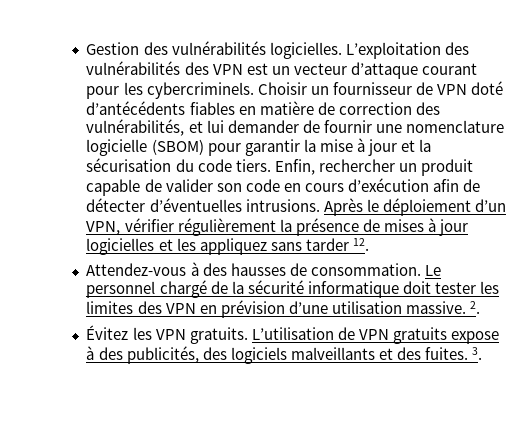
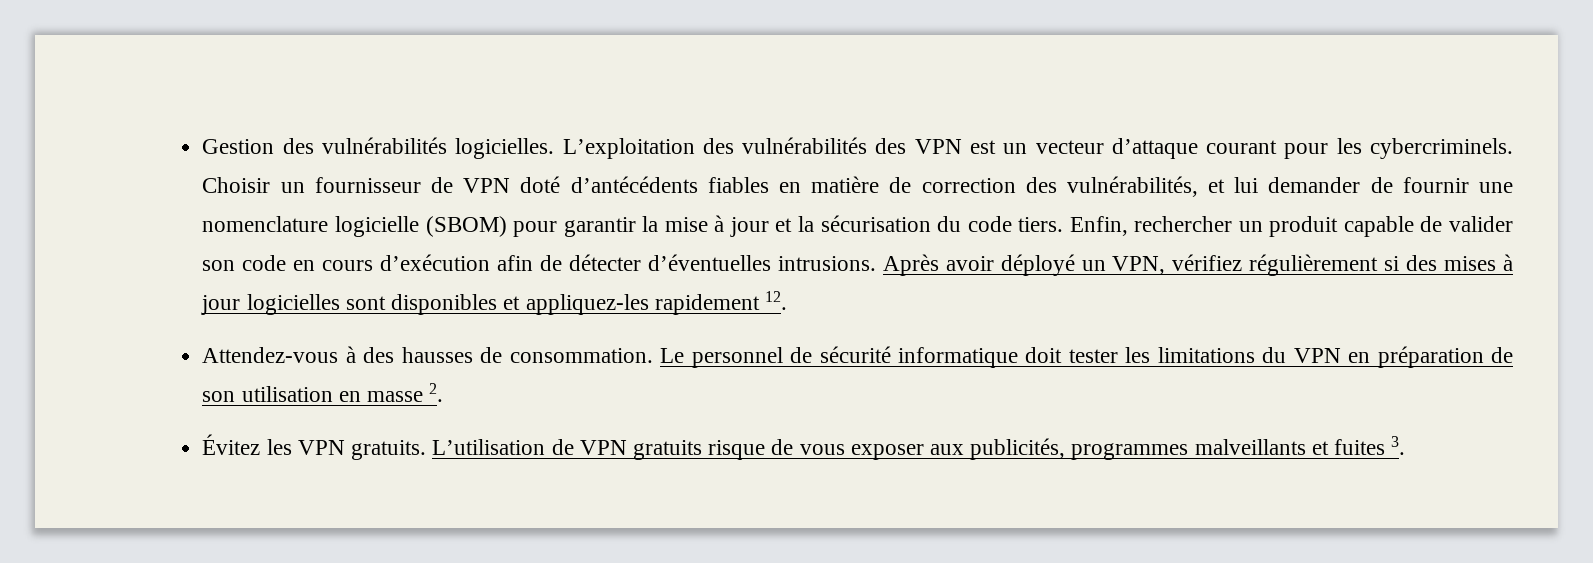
[366,198,506,216] [86,218,468,236] [86,238,349,255] le déploiement d’un VPN, vérifier régulièrement la présence de mises à jour logicielles et les appliquez sans tarder -> [945,254,1514,276] [201,294,760,315] avoir déployé un VPN, vérifiez régulièrement si des mises à jour logicielles sont disponibles et appliquez-les rapidement
[159,280,244,298] chargé de la -> [790,347,813,363] de
[86,300,466,318] limites des VPN en prévision d’une utilisation massive. -> [1157,346,1513,368] [202,386,424,402] limitations du VPN en préparation de son utilisation en masse
[450,331,499,344] [86,346,468,364] expose à des publicités, des logiciels malveillants et des fuites. -> [708,438,1386,460] risque de vous exposer aux publicités, programmes malveillants et fuites

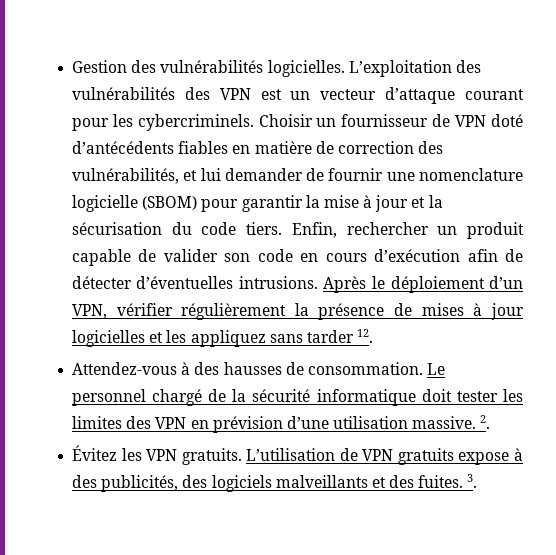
[945,254,1514,276] [201,294,760,315] avoir déployé un VPN, vérifiez régulièrement si des mises à jour logicielles sont disponibles et appliquez-les rapidement -> [371,276,523,293] [71,303,524,320] [71,330,354,347] le déploiement d’un VPN, vérifier régulièrement la présence de mises à jour logicielles et les appliquez sans tarder
[790,347,813,363] de -> [152,389,247,406] chargé de la
[1157,346,1513,368] [202,386,424,402] limitations du VPN en préparation de son utilisation en masse -> [71,416,477,433] limites des VPN en prévision d’une utilisation massive.
[708,438,1386,460] risque de vous exposer aux publicités, programmes malveillants et fuites -> [458,448,523,465] [71,475,464,492] expose à des publicités, des logiciels malveillants et des fuites.

